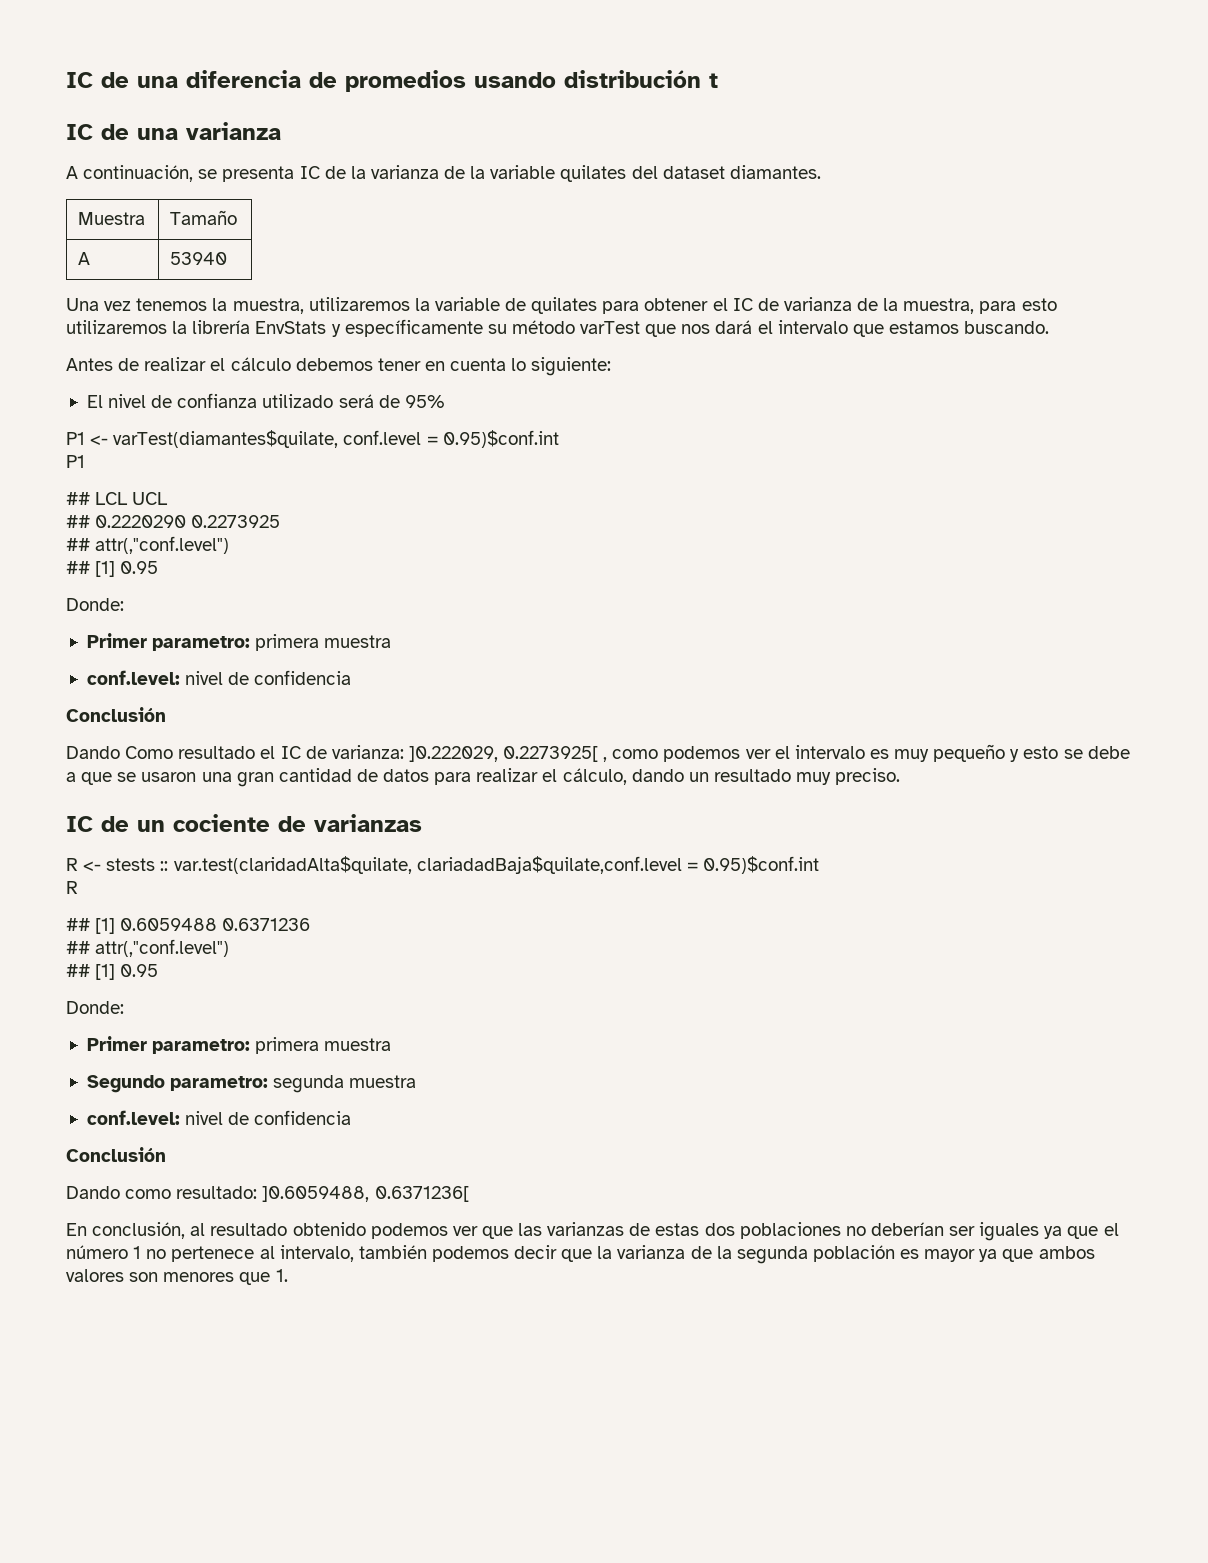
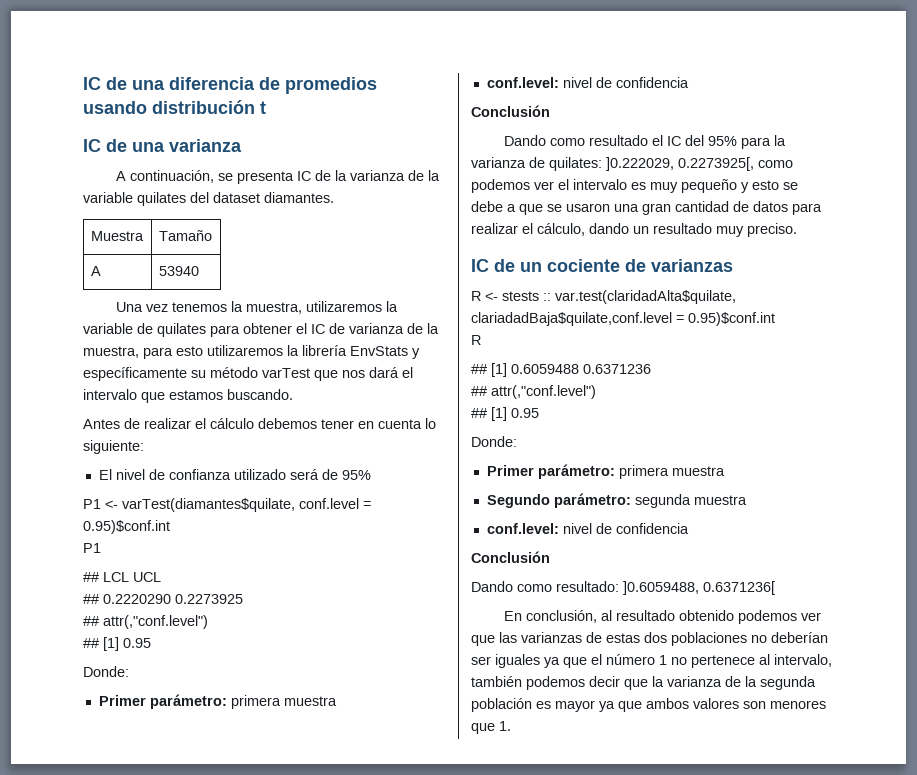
[152,636,251,651] parametro: -> [149,694,227,709] parámetro:
[125,746,174,759] Como -> [550,138,586,146] como
[305,745,608,762] de varianza: ]0.222029, 0.2273925[ , -> [685,135,787,149] [471,157,754,171] del 95% para la varianza de quilates: ]0.222029, 0.2273925[,
[152,1039,251,1054] parametro: -> [537,464,615,479] parámetro:
[170,1076,269,1091] parametro: -> [553,493,631,508] parámetro:

